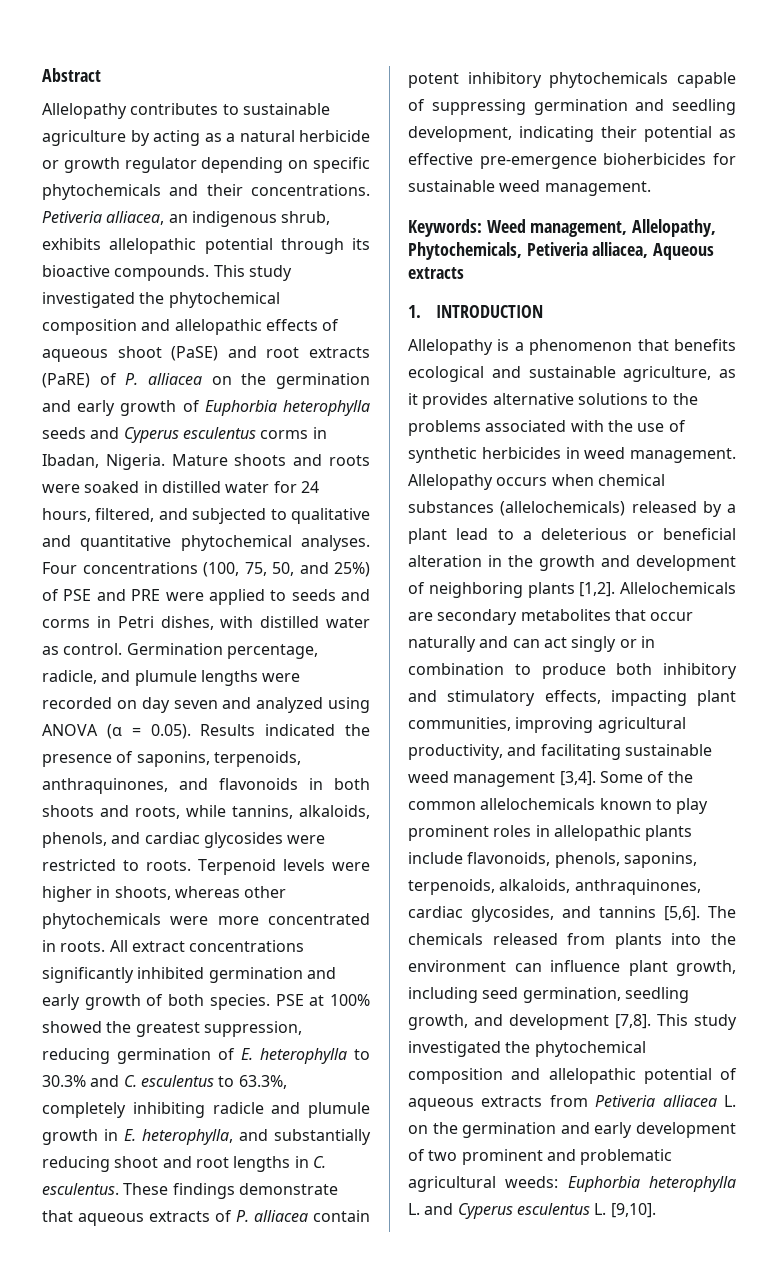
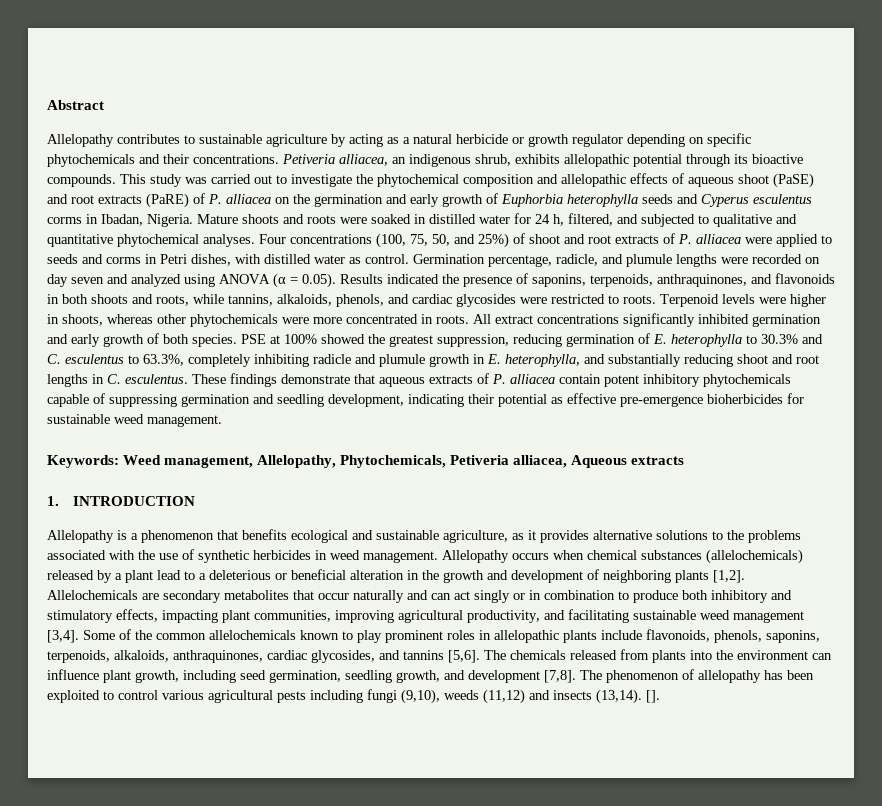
[42,292,135,308] investigated -> [185,174,352,187] was carried out to investigate
[42,508,91,522] hours, -> [553,214,564,226] h,
[63,589,161,601] PSE and PRE -> [529,233,741,244] shoot and root extracts of P. alliacea
[657,1014,737,1030] [408,1041,646,1057] [408,1068,737,1084] [408,1095,736,1111] [408,1122,736,1138] [408,1149,673,1165] [408,1176,736,1192] [408,1203,656,1219] This study investigated the phytochemical composition and allelopathic potential of aqueous extracts from Petiveria alliacea L. on the germination and early development of two prominent and problematic agricultural weeds: Euphorbia heterophylla L. and Cyperus esculentus L. [9,10]. -> [580,669,814,683] [47,689,660,704] The phenomenon of allelopathy has been exploited to control various agricultural pests including fungi (9,10), weeds (11,12) and insects (13,14). [].

